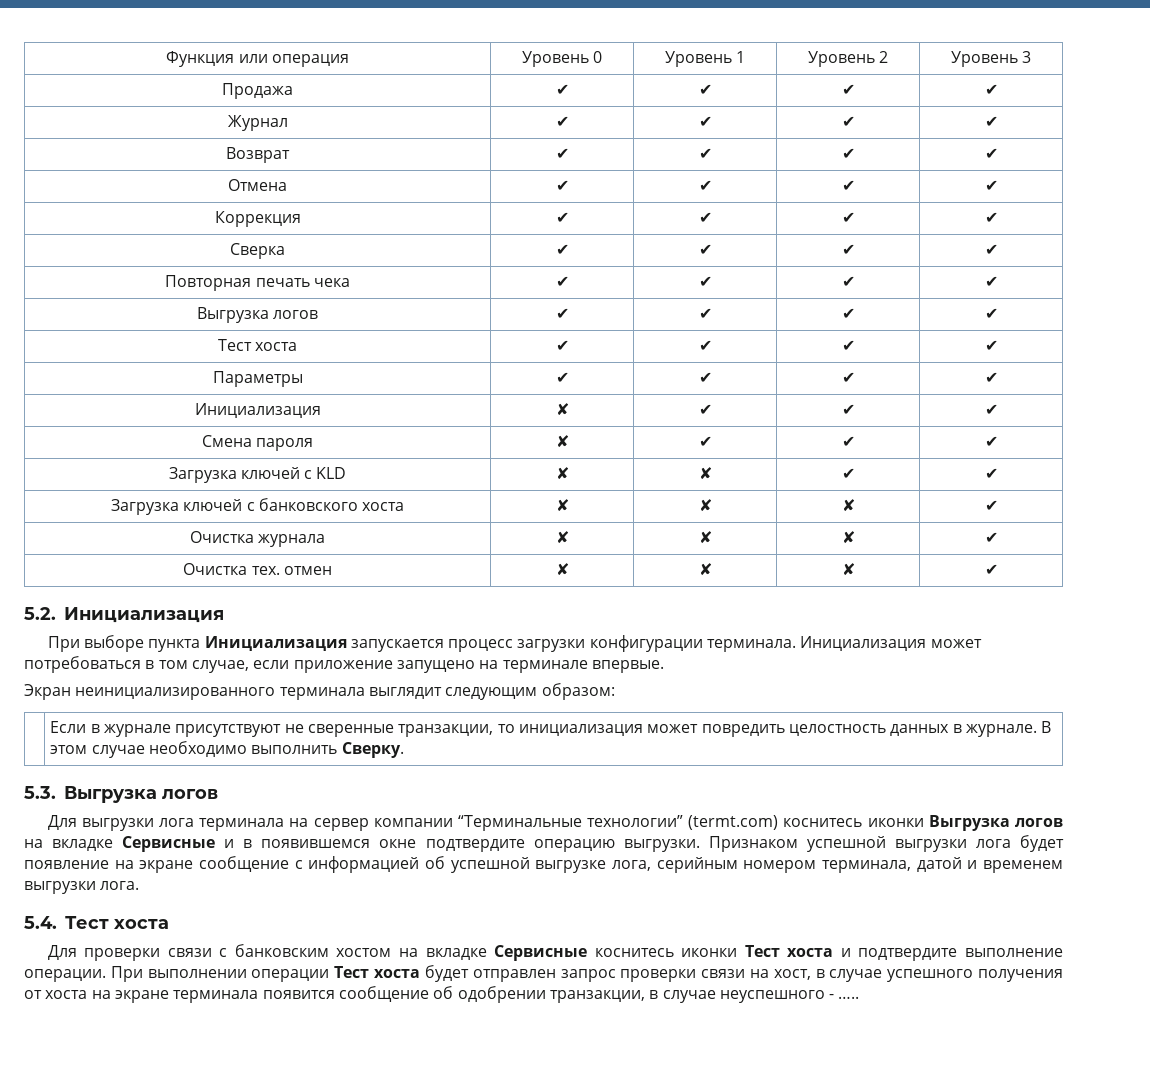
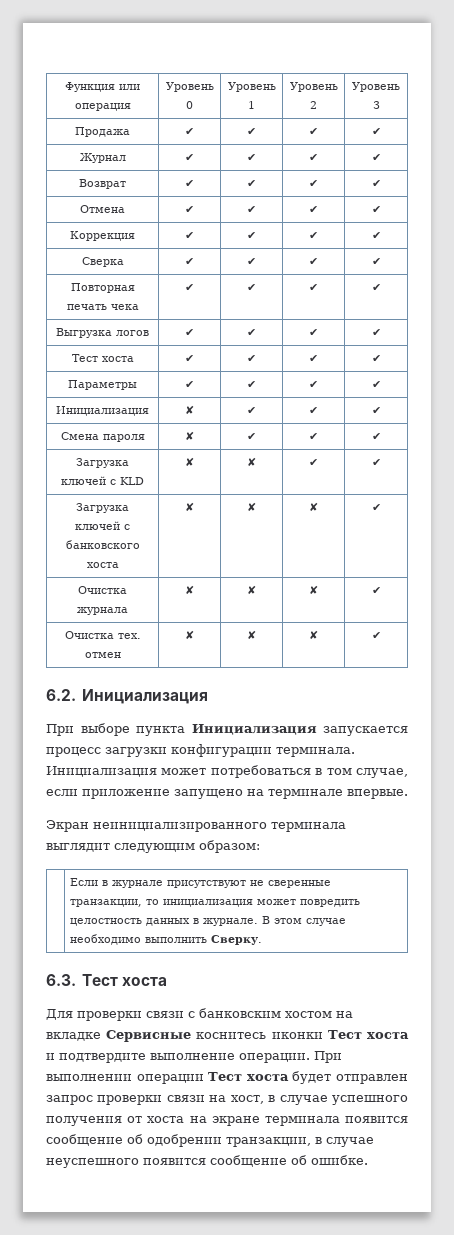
[24,607,56,620] 5.2. -> [46,689,76,701] 6.2.
[24,786,218,803] [47,815,1064,831] [24,835,1064,852] [24,856,1063,873] [24,881,140,894] [24,916,57,929] 5.3. Выгрузка логов // Для выгрузки лога терминала на сервер компании “Терминальные технологии” (termt.com) коснитесь иконки Выгрузка логов на вкладке Сервисные и в появившемся окне подтвердите операцию выгрузки. Признаком успешной выгрузки лога будет появление на экране сообщение с информацией об успешной выгрузке лога, серийным номером терминала, датой и временем выгрузки лога. // 5.4. -> [46,974,76,986] 6.3.
[829,994,860,999] - ….. -> [143,1155,368,1167] появится сообщение об ошибке.

